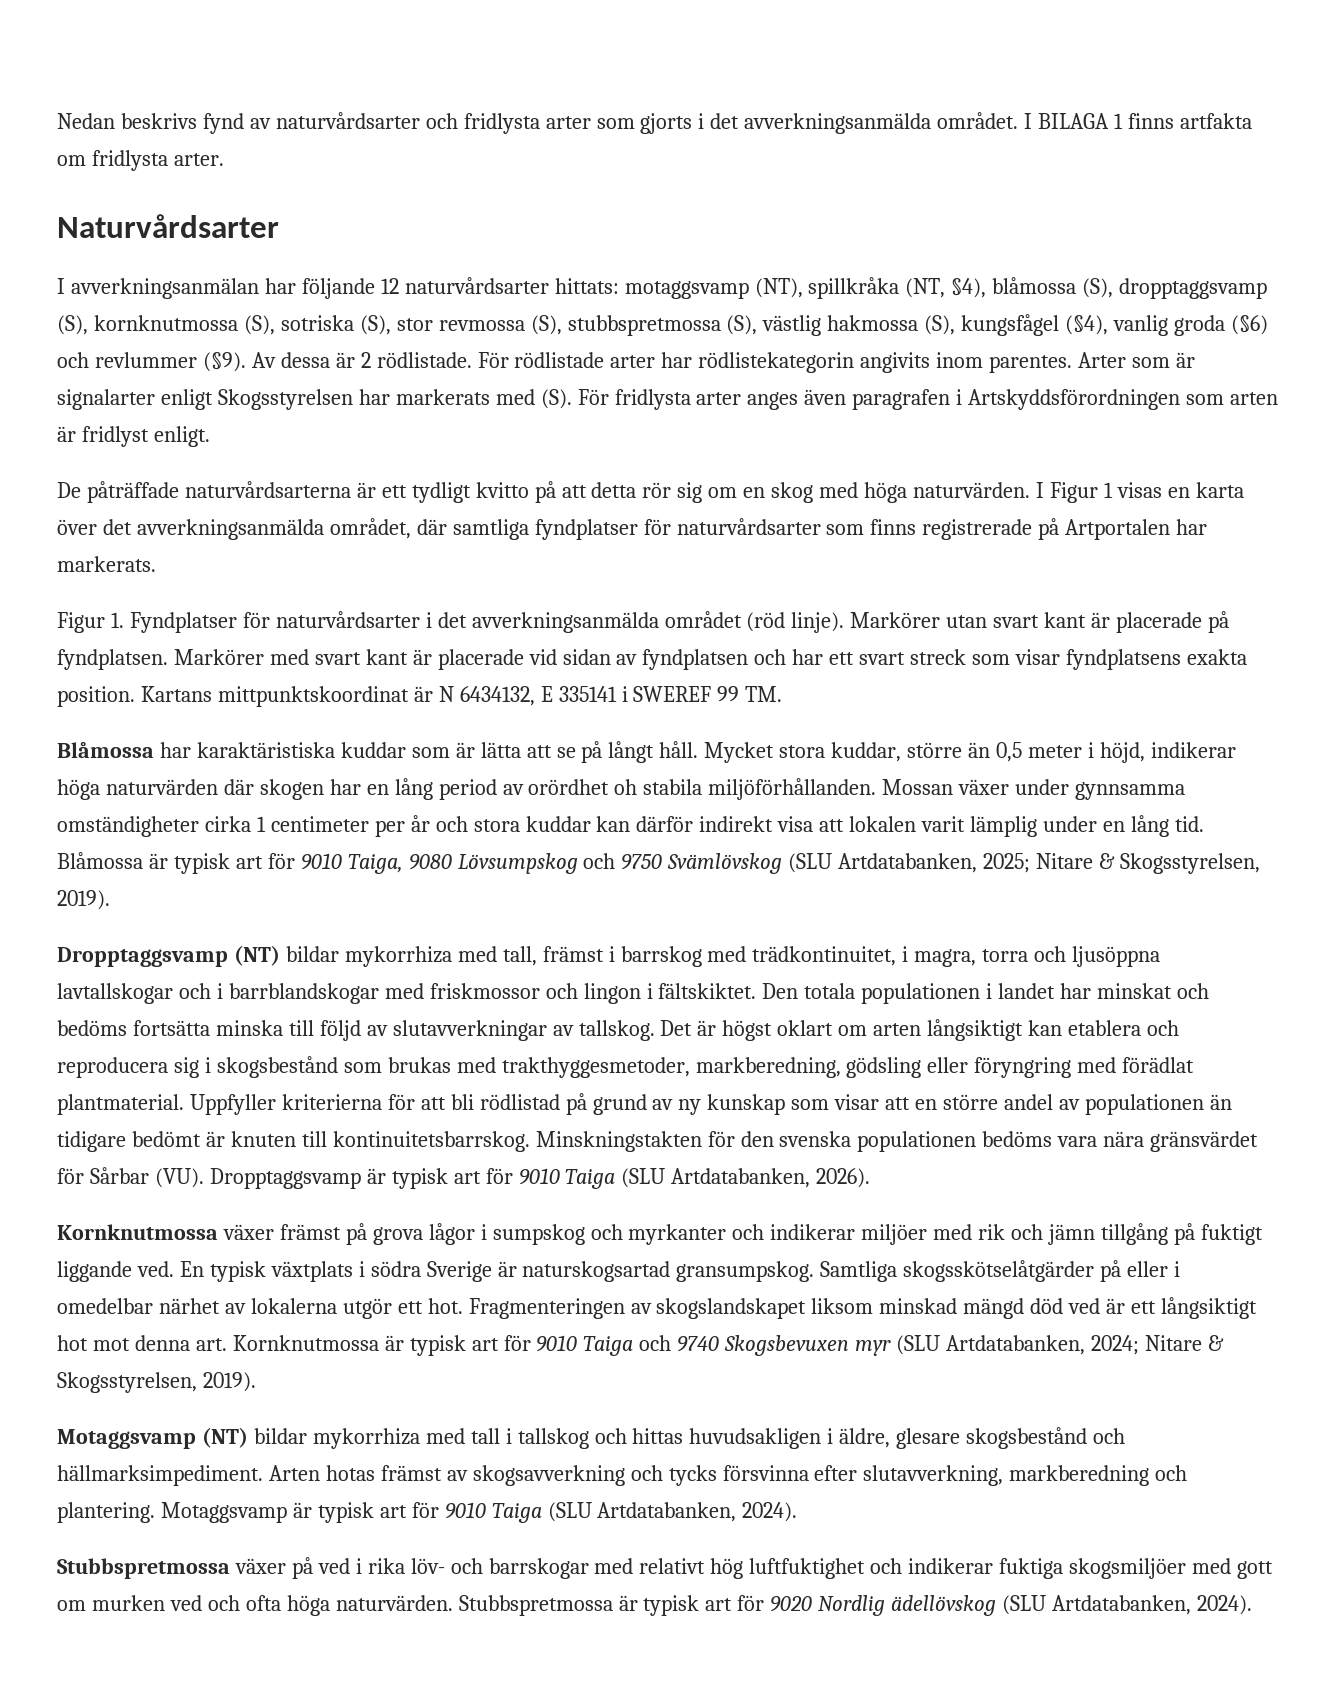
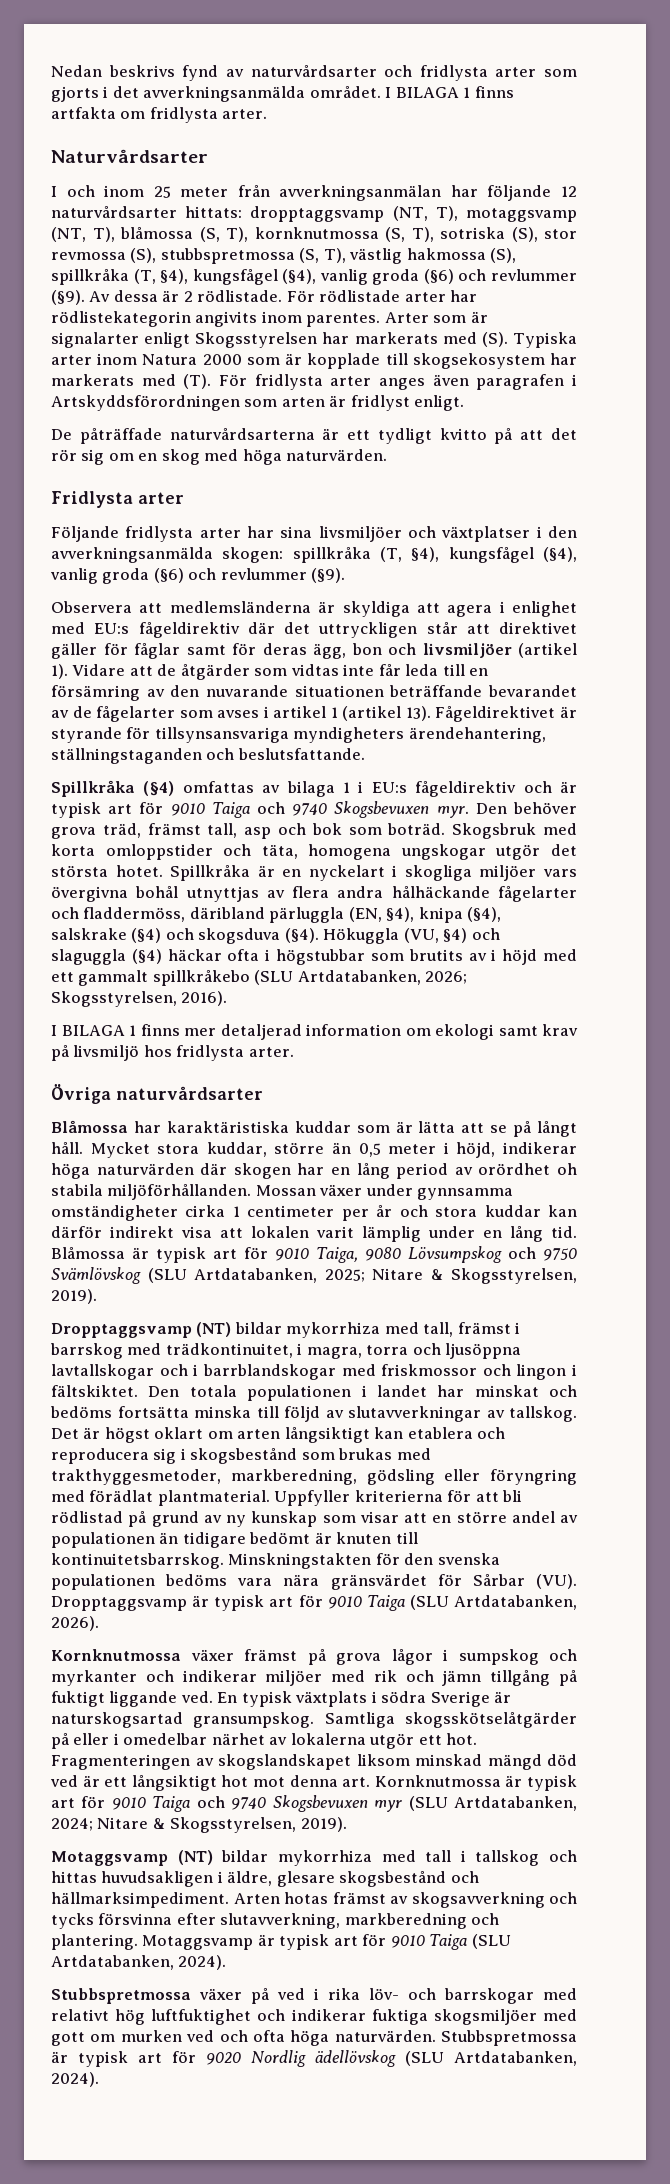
(65, 286) none -> [66,185,270,198] och inom 25 meter från
[624,277,1268,299] [57,315,275,335] motaggsvamp (NT), spillkråka (NT, §4), blåmossa (S), dropptaggsvamp (S), kornknutmossa (S), -> [250,206,577,222] [51,227,434,242] dropptaggsvamp (NT, T), motaggsvamp (NT, T), blåmossa (S, T), kornknutmossa (S, T),
[726,315,758,335] (S), -> [299,248,346,263] (S, T),
(956, 325) none -> [51,269,189,285] spillkråka (T, §4),
(572, 399) none -> [513,332,578,348] [51,353,577,369] [51,374,212,389] Typiska arter inom Natura 2000 som är kopplade till skogsekosystem har markerats med (T).
[591,482,637,498] detta -> [551,428,577,440] det
[1035,482,1244,503] [57,518,1208,540] [57,556,156,572] [57,611,1229,633] [57,649,1247,670] [57,686,783,707] I Figur 1 visas en karta över det avverkningsanmälda området, där samtliga fyndplatser för naturvårdsarter som finns registrerade på Artportalen har markerats. // Figur 1. Fyndplatser för naturvårdsarter i det avverkningsanmälda området (röd linje). Markörer utan svart kant är placerade på fyndplatsen. Markörer med svart kant är placerade vid sidan av fyndplatsen och har ett svart streck som visar fyndplatsens exakta position. Kartans mittpunktskoordinat är N 6434132, E 335141 i SWEREF 99 TM. -> [51,491,184,508] [51,526,577,542] [51,547,577,563] [50,568,346,584] [51,601,577,617] [51,622,577,638] [51,643,577,659] [51,664,489,680] [51,685,577,701] [51,706,577,722] [51,727,546,743] [51,748,365,764] [51,780,577,797] [51,801,578,818] [51,823,578,839] [51,844,577,860] [51,865,577,881] [51,886,577,902] [51,907,502,923] [51,928,500,944] [51,949,577,965] [51,970,468,986] [51,991,228,1007] [51,1024,578,1040] [51,1045,294,1061] [51,1084,263,1104] // Fridlysta arter // Följande fridlysta arter har sina livsmiljöer och växtplatser i den avverkningsanmälda skogen: spillkråka (T, §4), kungsfågel (§4), vanlig groda (§6) och revlummer (§9). // Observera att medlemsländerna är skyldiga att agera i enlighet med EU:s fågeldirektiv där det uttryckligen står att direktivet gäller för fåglar samt för deras ägg, bon och livsmiljöer (artikel 1). Vidare att de åtgärder som vidtas inte får leda till en försämring av den nuvarande situationen beträffande bevarandet av de fågelarter som avses i artikel 1 (artikel 13). Fågeldirektivet är styrande för tillsynsansvariga myndigheters ärendehantering, ställningstaganden och beslutsfattande. // Spillkråka (§4) omfattas av bilaga 1 i EU:s fågeldirektiv och är typisk art för 9010 Taiga och 9740 Skogsbevuxen myr. Den behöver grova träd, främst tall, asp och bok som boträd. Skogsbruk med korta omloppstider och täta, homogena ungskogar utgör det största hotet. Spillkråka är en nyckelart i skogliga miljöer vars övergivna bohål utnyttjas av flera andra hålhäckande fågelarter och fladdermöss, däribland pärluggla (EN, §4), knipa (§4), salskrake (§4) och skogsduva (§4). Hökuggla (VU, §4) och slaguggla (§4) häckar ofta i högstubbar som brutits av i höjd med ett gammalt spillkråkebo (SLU Artdatabanken, 2026; Skogsstyrelsen, 2016). // I BILAGA 1 finns mer detaljerad information om ekologi samt krav på livsmiljö hos fridlysta arter. // Övriga naturvårdsarter

